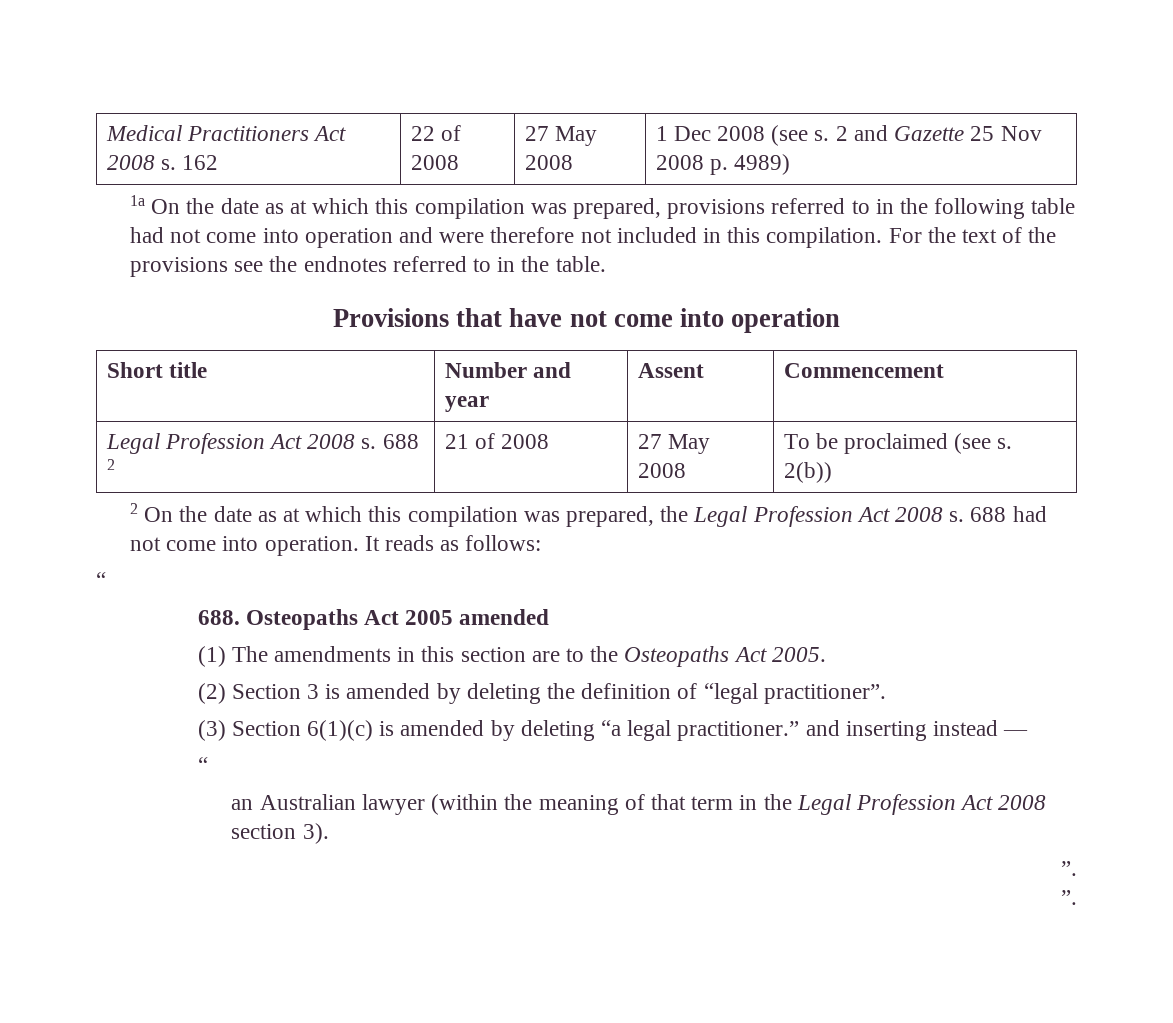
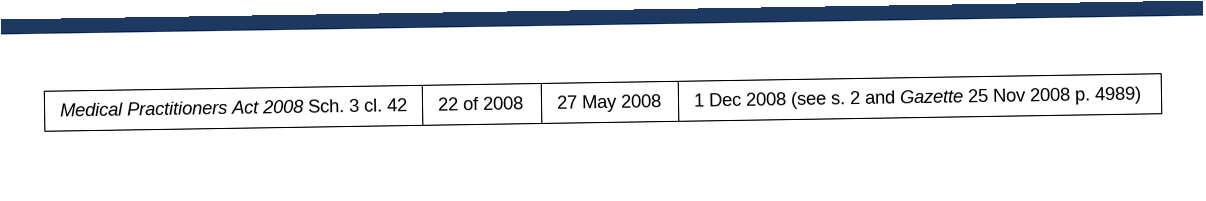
[160,155,219,170] s. 162 -> [306,98,408,113] Sch. 3 cl. 42
[129,195,1076,219] [129,227,1057,248] [129,256,606,277] [333,308,840,333] [106,362,207,378] [444,362,571,378] [444,396,489,412] [637,363,704,378] [783,363,944,378] [105,433,419,454] [106,459,115,470] [444,433,550,449] [637,434,710,454] [637,463,686,478] [783,433,1013,454] [783,462,832,483] [129,503,1047,527] [129,535,542,556] [96,572,106,588] [197,609,550,630] [197,646,826,667] [197,683,886,704] [197,720,1029,741] [197,757,208,773] [231,794,1047,815] [231,823,329,844] [1061,861,1077,876] [1061,890,1077,905] // 1a On the date as at which this compilation was prepared, provisions referred to in the following table had not come into operation and were therefore not included in this compilation. For the text of the provisions see the endnotes referred to in the table. // Provisions that have not come into operation // Short title | Number and year | Assent | Commencement // Legal Profession Act 2008 s. 688 2 | 21 of 2008 | 27 May 2008 | To be proclaimed (see s. 2(b)) // 2 On the date as at which this compilation was prepared, the Legal Profession Act 2008 s. 688 had not come into operation. It reads as follows: // “ // 688. Osteopaths Act 2005 amended // (1) The amendments in this section are to the Osteopaths Act 2005. // (2) Section 3 is amended by deleting the definition of “legal practitioner”. // (3) Section 6(1)(c) is amended by deleting “a legal practitioner.” and inserting instead — // “ // an Australian lawyer (within the meaning of that term in the Legal Profession Act 2008 section 3). // ”. // ”. -> (1142, 95) none

